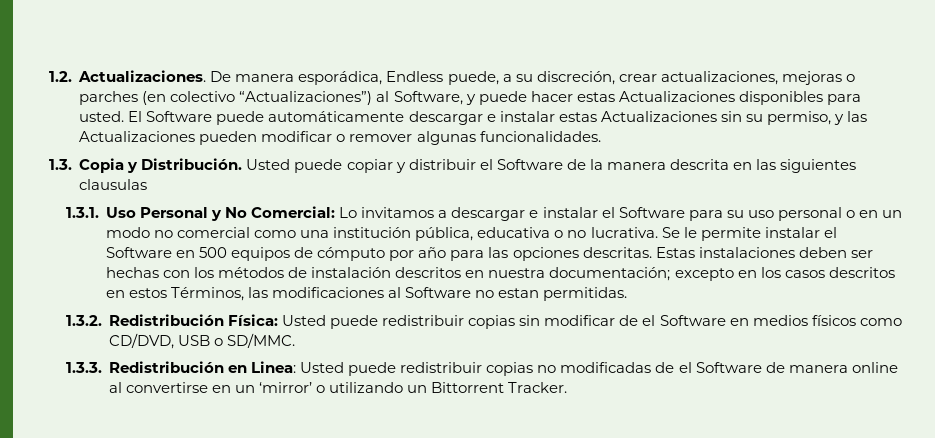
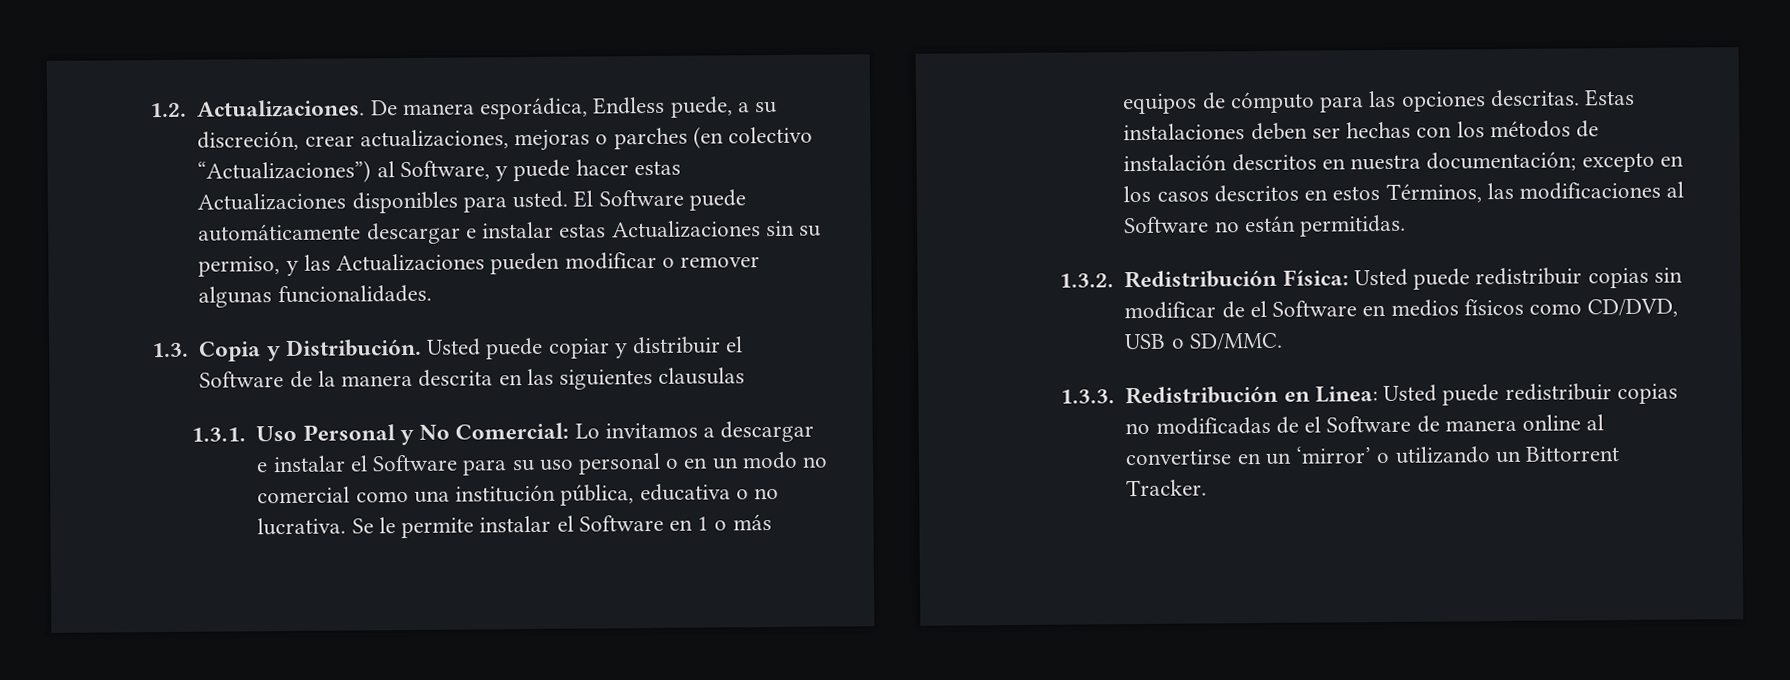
[199,247,228,258] 500 -> [697,514,772,531] 1 o más
[389,247,447,261] por año -> (1315, 102) none
[498,288,540,298] estan -> [1243,215,1296,233] están

